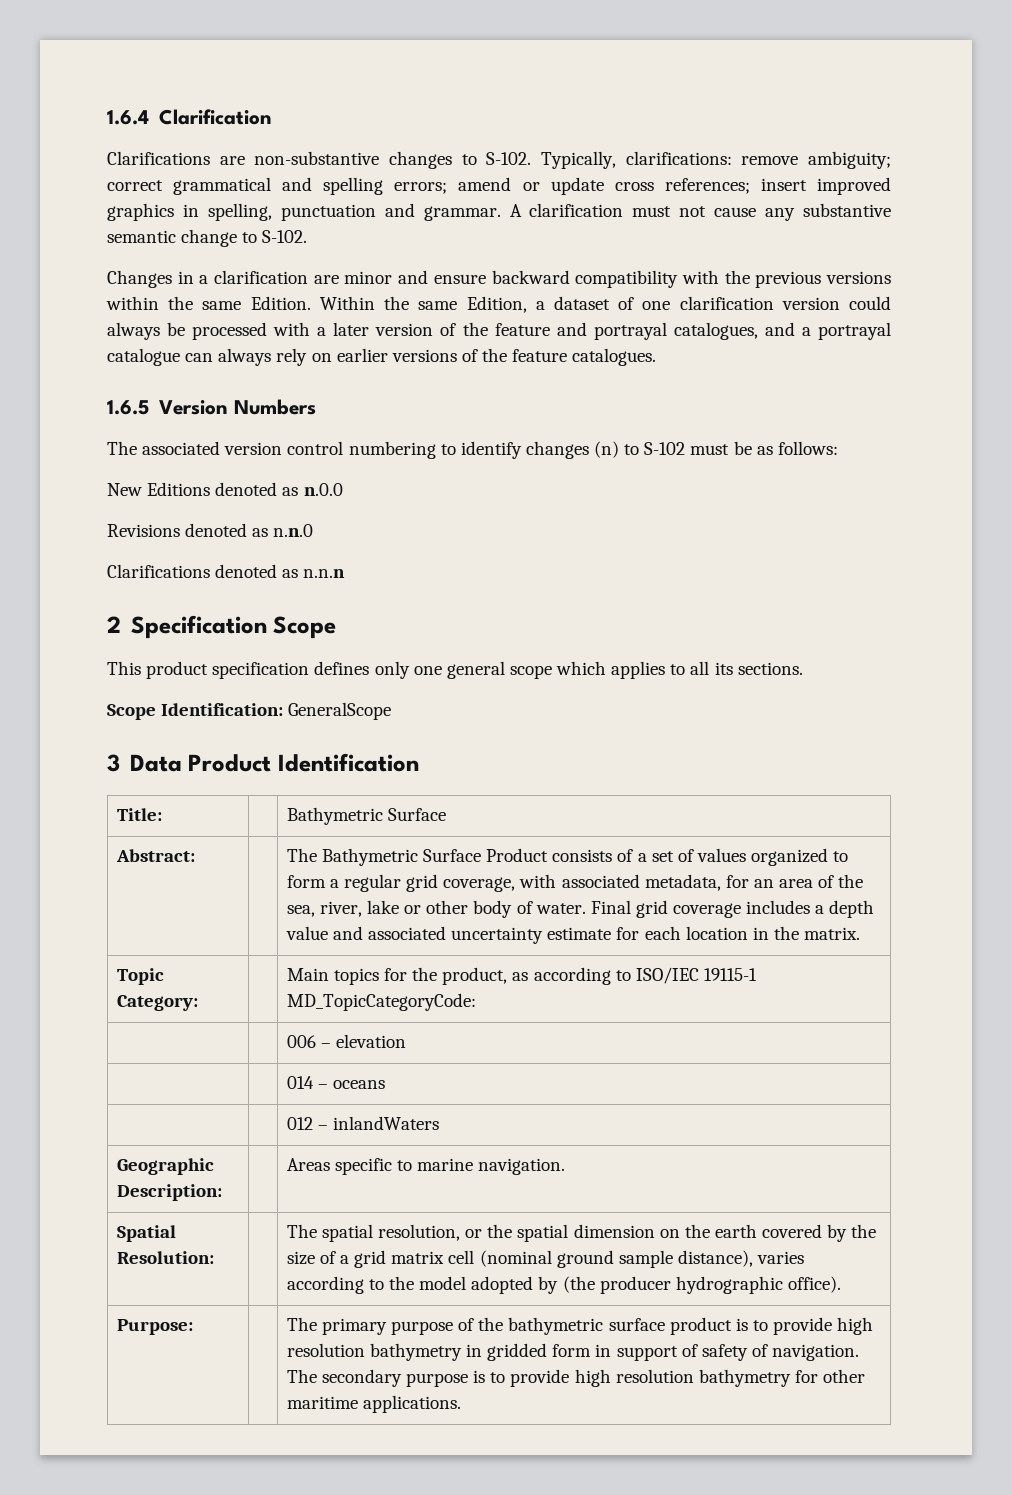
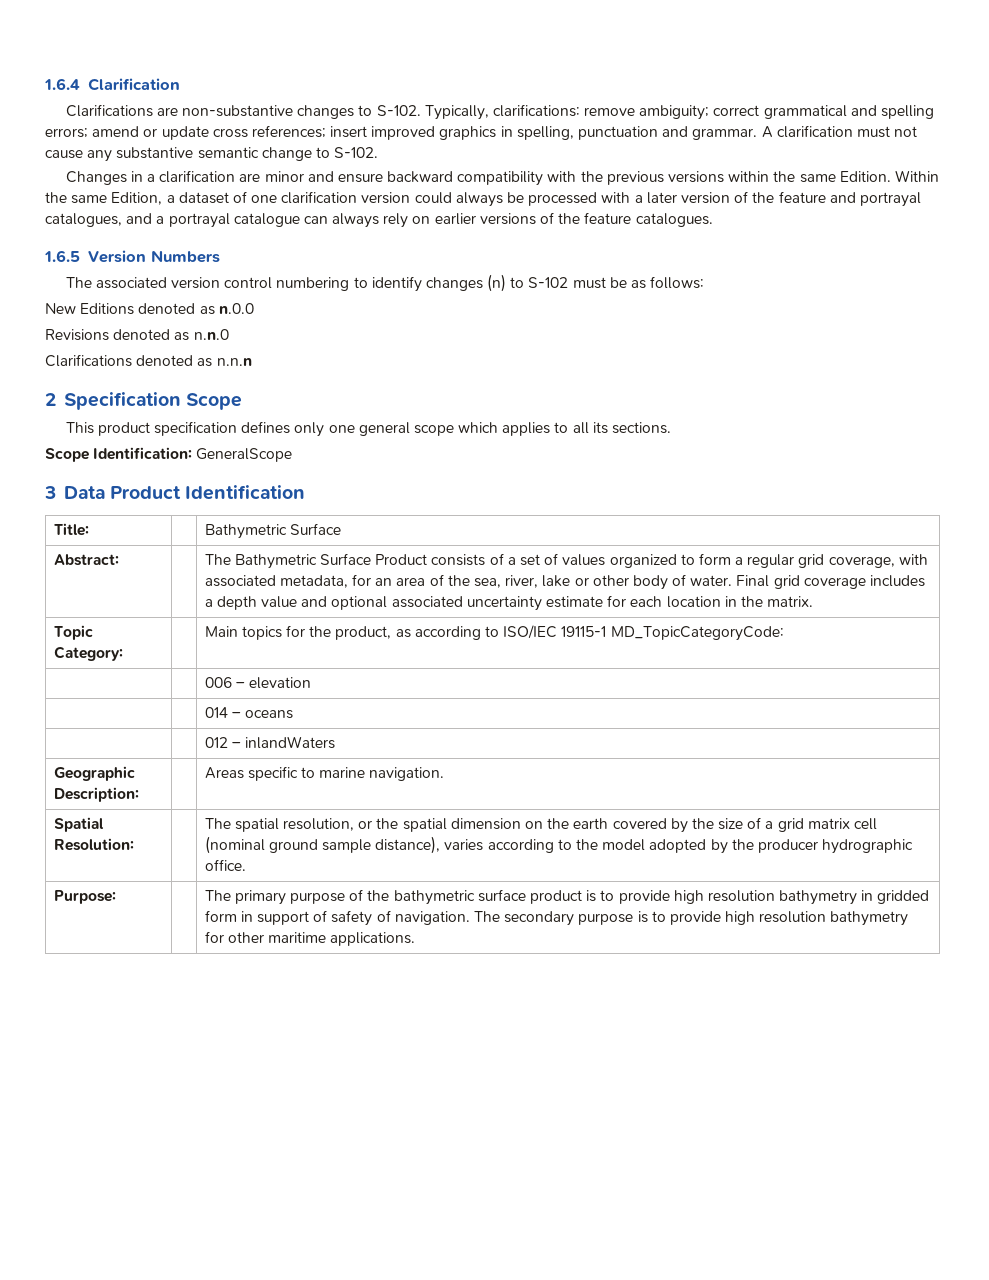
(363, 933) none -> [331,596,388,610] optional
[562,1276,595,1293] (the -> [731,839,754,850] the
[787,1276,841,1293] office). -> [204,859,246,871] office.

